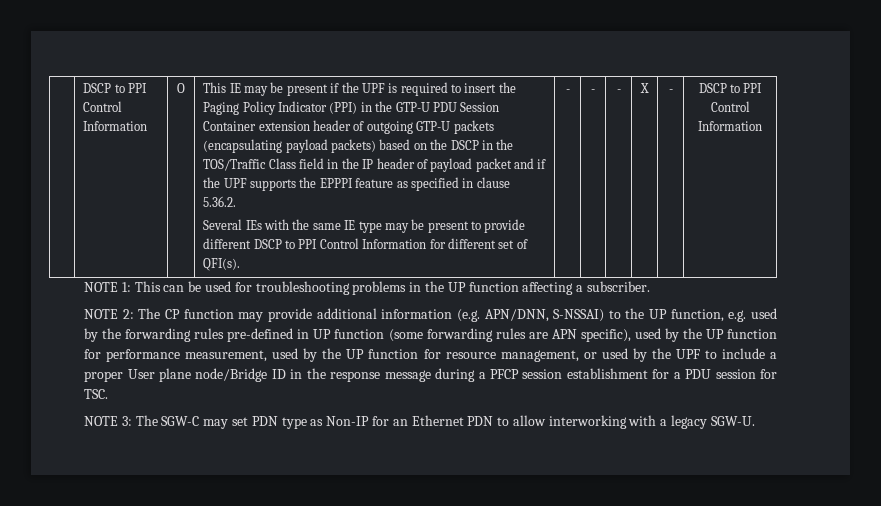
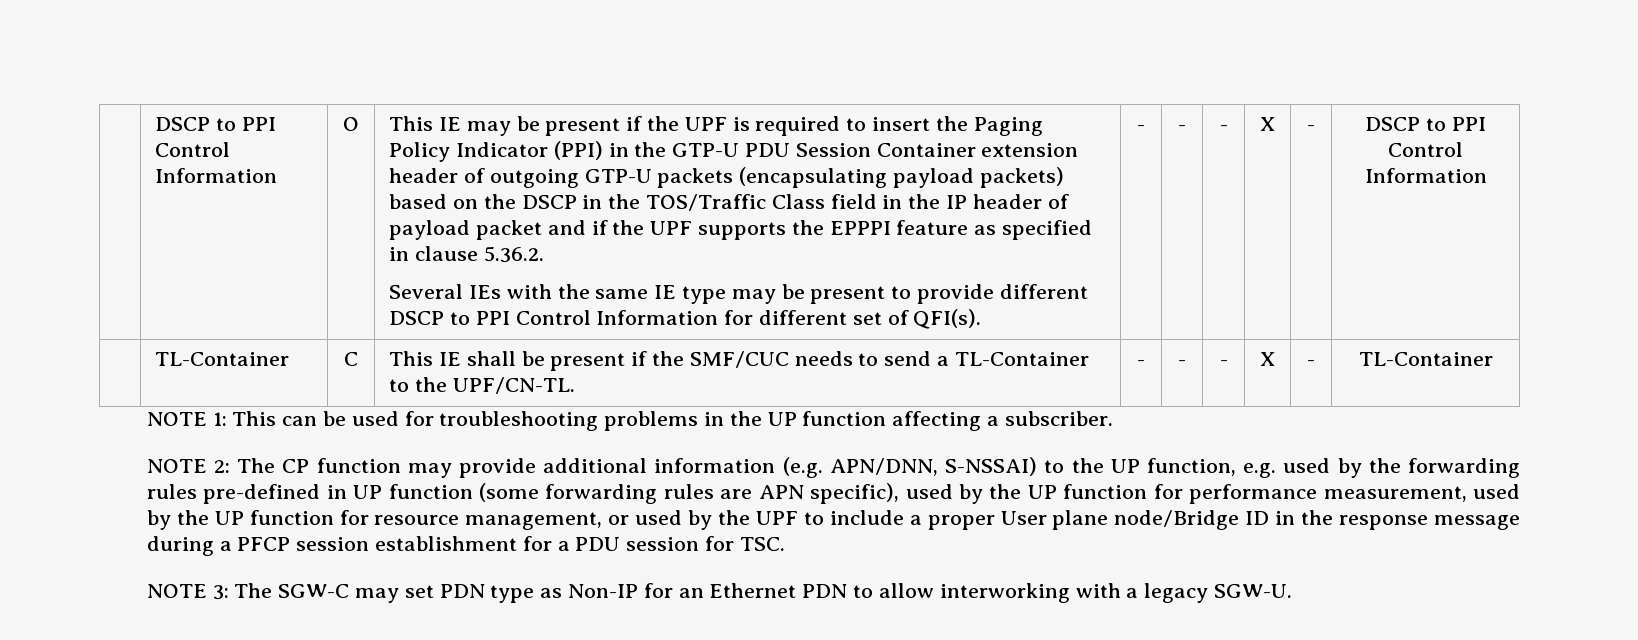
(763, 126) none -> [155,352,290,366] [344,352,358,366] [389,351,1089,371] [389,377,575,394] [1137,360,1145,366] [1178,360,1186,366] [1219,360,1228,366] [1260,352,1275,366] [1307,360,1315,366] [1358,352,1493,366] // | TL-Container | C | This IE shall be present if the SMF/CUC needs to send a TL-Container to the UPF/CN-TL. | - | - | - | X | - | TL-Container

